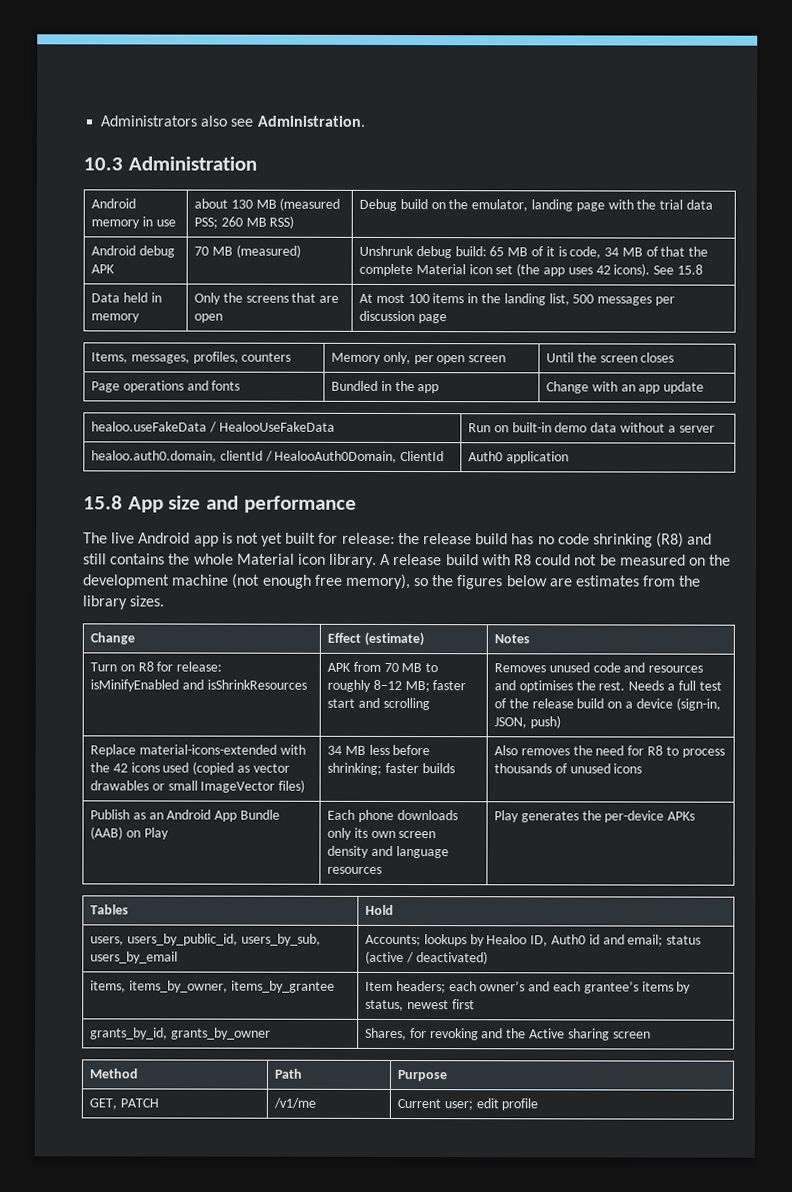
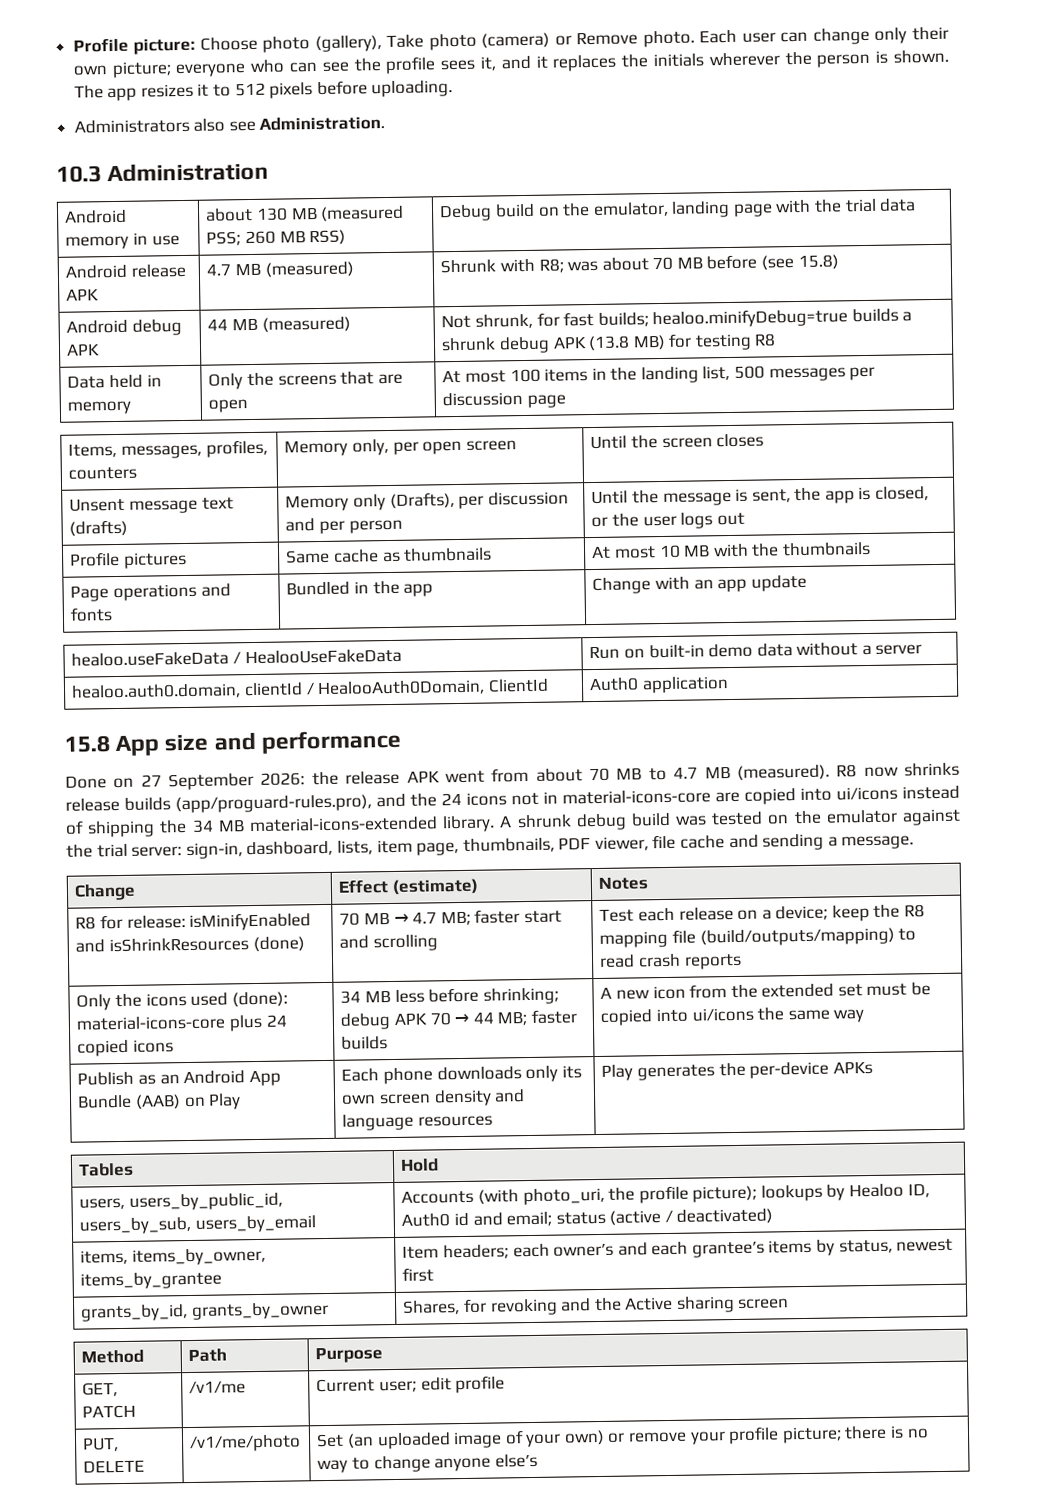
(100, 121) none -> [72,26,949,55] [72,49,949,79] [73,80,454,102] Profile picture: Choose photo (gallery), Take photo (camera) or Remove photo. Each user can change only their own picture; everyone who can see the profile sees it, and it replaces the initials wherever the person is shown. The app resizes it to 512 pixels before uploading. //
(713, 204) none -> [65,263,186,279] [66,288,100,301] [206,261,354,278] [440,254,839,274] // Android release APK | 4.7 MB (measured) | Shrunk with R8; was about 70 MB before (see 15.8)
[194,244,301,258] [359,245,709,259] [359,263,703,277] 70 MB (measured) | Unshrunk debug build: 65 MB of it is code, 34 MB of that the complete Material icon set (the app uses 42 icons). See 15.8 -> [207,316,351,333] [441,308,913,329] [441,333,777,354] 44 MB (measured) | Not shrunk, for fast builds; healoo.minifyDebug=true builds a shrunk debug APK (13.8 MB) for testing R8
(675, 357) none -> [69,497,234,514] [69,519,129,537] [285,491,569,512] [285,518,403,535] [591,486,930,506] [591,512,745,529] [70,551,187,569] [285,547,493,564] [591,541,871,560] // Unsent message text (drafts) | Memory only (Drafts), per discussion and per person | Until the message is sent, the app is closed, or the user logs out // Profile pictures | Same cache as thumbnails | At most 10 MB with the thumbnails
[83,532,713,548] [83,553,732,568] [83,573,702,590] [82,595,166,610] The live Android app is not yet built for release: the release build has no code shrinking (R8) and still contains the whole Material icon library. A release build with R8 could not be measured on the development machine (not enough free memory), so the figures below are estimates from the library sizes. -> [65,762,960,791] [65,785,960,814] [65,808,961,838] [66,833,915,860] Done on 27 September 2026: the release APK went from about 70 MB to 4.7 MB (measured). R8 now shrinks release builds (app/proguard-rules.pro), and the 24 icons not in material-icons-core are copied into ui/icons instead of shipping the 34 MB material-icons-extended library. A shrunk debug build was tested on the emulator against the trial server: sign-in, dashboard, lists, item page, thumbnails, PDF viewer, file cache and sending a message.
[90,662,135,672] Turn on -> (650, 883) none
[327,661,439,673] [327,679,402,692] | APK from 70 MB to roughly 8–12 -> [252,936,305,953] [339,911,438,926] (done) | 70 MB → 4.7
[494,662,704,673] [494,680,722,693] [494,697,721,711] [494,715,561,729] [90,744,306,757] [90,761,290,775] [90,779,306,793] Removes unused code and resources and optimises the rest. Needs a full test of the release build on a device (sign-in, JSON, push) // Replace material-icons-extended with the 42 icons used (copied as vector drawables or small ImageVector files) -> [599,904,926,922] [599,927,917,948] [599,953,742,970] [76,991,288,1011] [76,1014,287,1032] [77,1039,174,1057] Test each release on a device; keep the R8 mapping file (build/outputs/mapping) to read crash reports // Only the icons used (done): material-icons-core plus 24 copied icons
[384,762,455,774] [494,745,725,758] [494,763,643,774] faster builds | Also removes the need for R8 to process thousands of unused icons -> [340,1009,577,1030] [341,1036,389,1050] [600,982,932,1000] [600,1007,865,1026] debug APK 70 → 44 MB; faster builds | A new icon from the extended set must be copied into ui/icons the same way
[365,934,422,947] Accounts; -> [401,1185,758,1206] Accounts (with photo_uri, the profile picture);
(539, 1104) none -> [82,1437,120,1452] [83,1459,146,1473] [189,1434,302,1453] [316,1425,929,1450] [317,1453,538,1474] // PUT, DELETE | /v1/me/photo | Set (an uploaded image of your own) or remove your profile picture; there is no way to change anyone else’s

